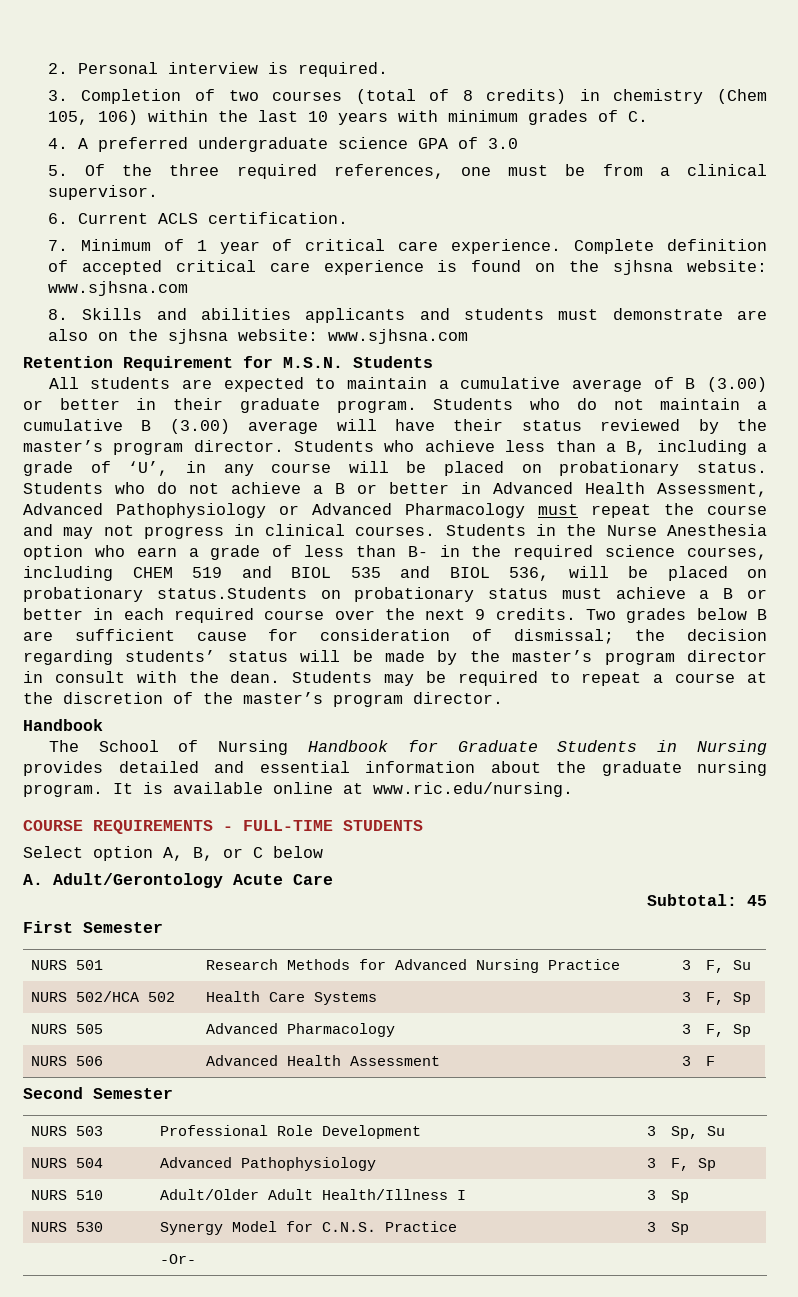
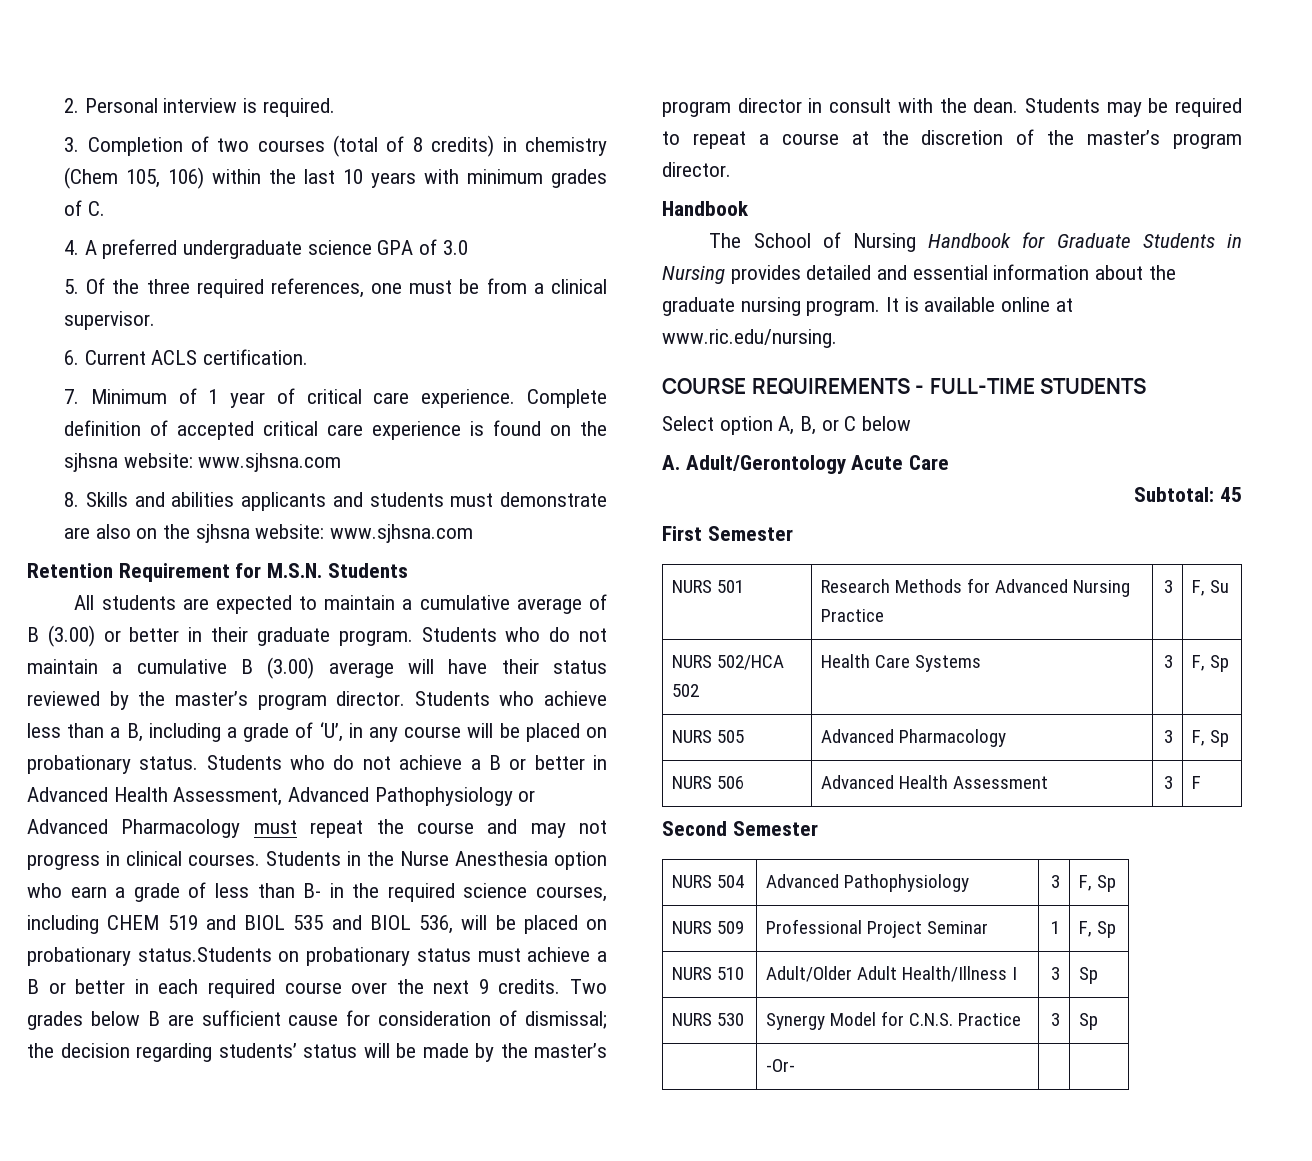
[31,1126,104,1136] [160,1125,422,1139] [646,1126,656,1136] [671,1126,726,1139] // NURS 503 | Professional Role Development | 3 | Sp, Su -> (818, 828) none
(717, 1164) none -> [671,921,745,934] [765,919,989,938] [1051,921,1061,934] [1078,921,1117,938] // NURS 509 | Professional Project Seminar | 1 | F, Sp

